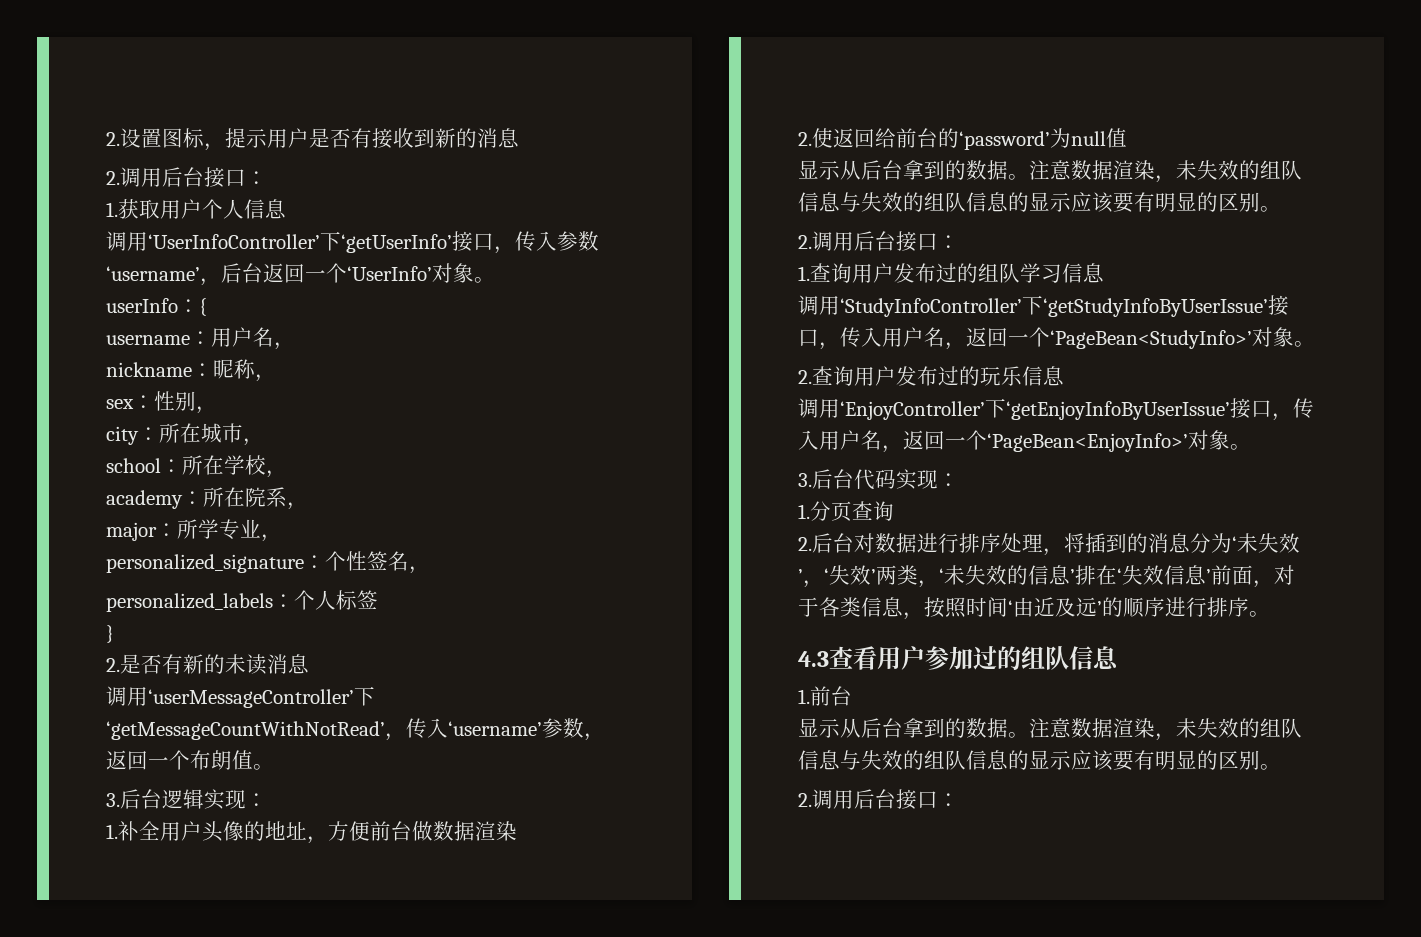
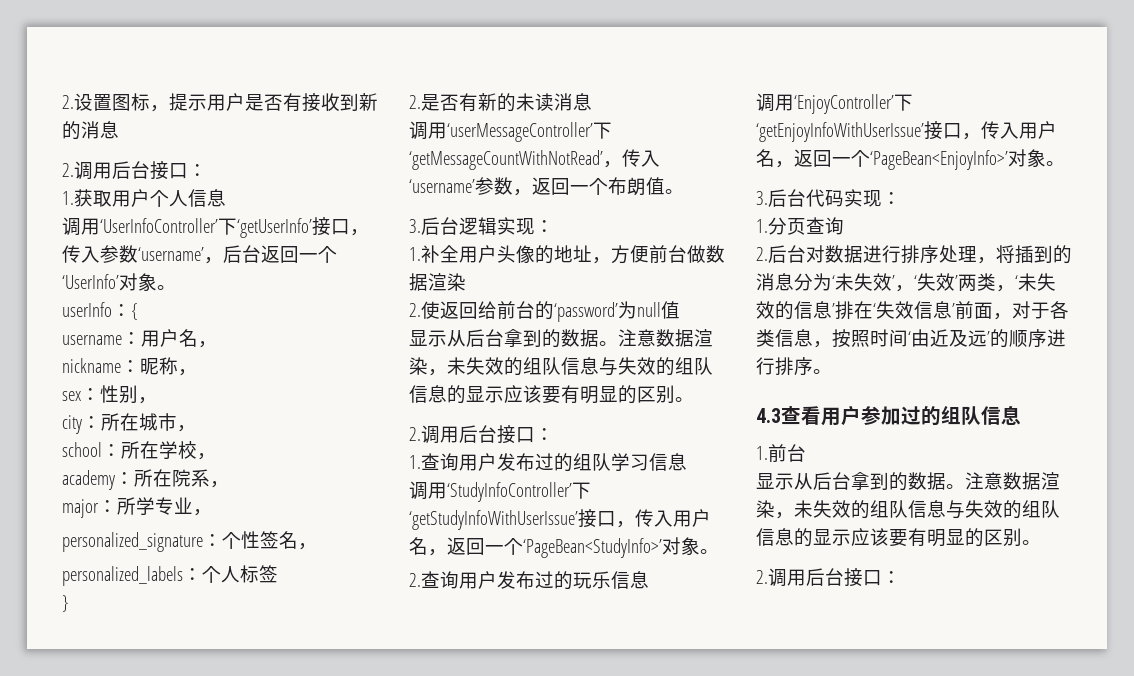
[1043,298,1268,317] ‘getStudyInfoByUserIssue’ -> [409,510,578,530] ‘getStudyInfoWithUserIssue’
[1006,401,1230,420] ‘getEnjoyInfoByUserIssue’ -> [756,122,924,142] ‘getEnjoyInfoWithUserIssue’

